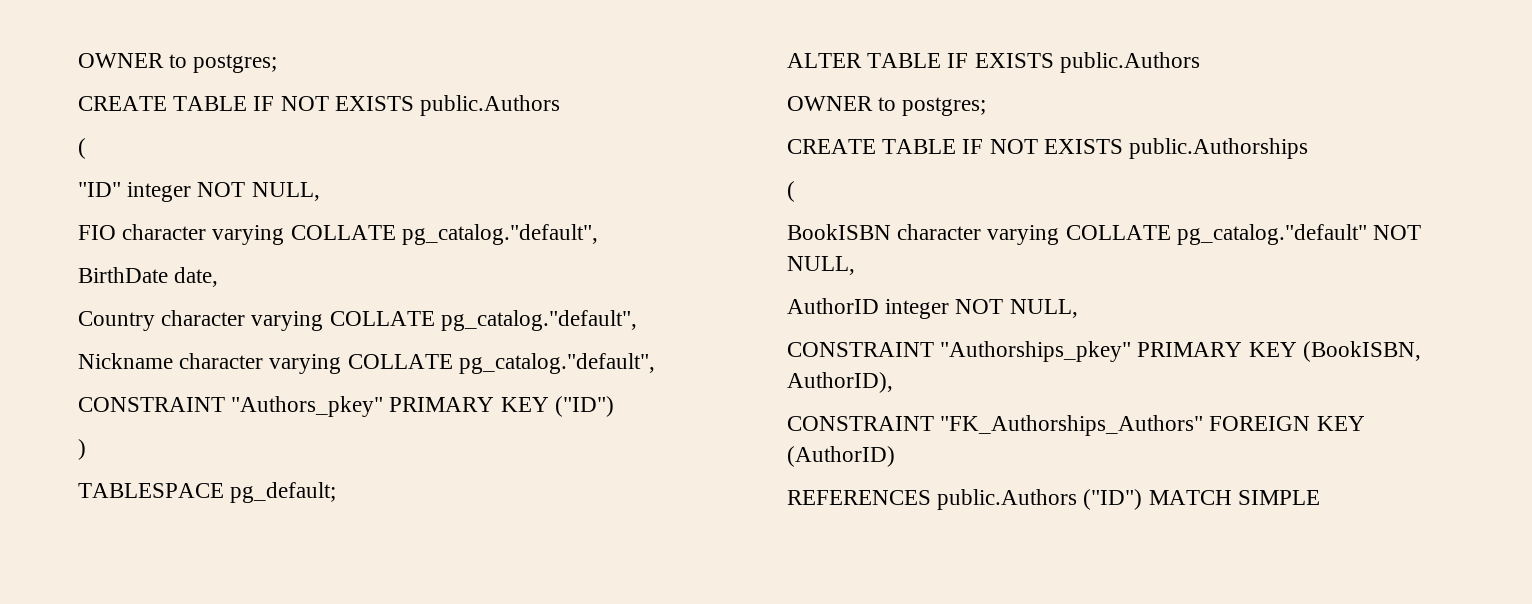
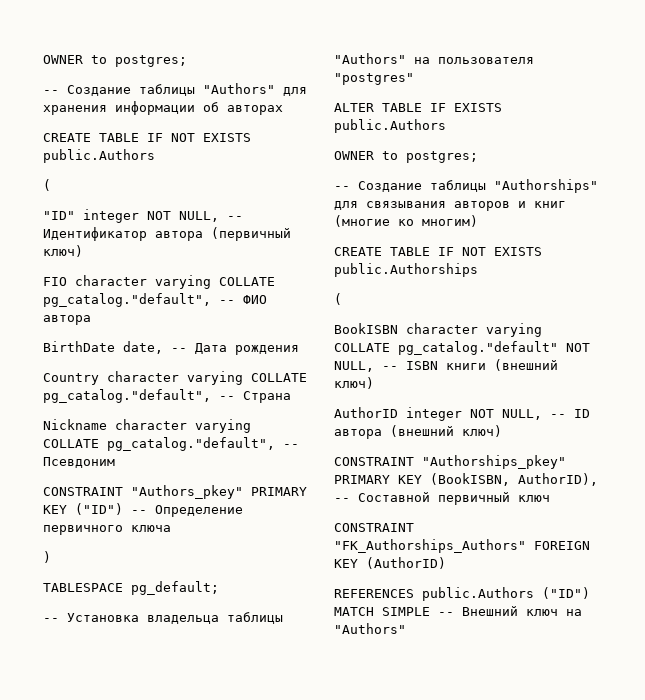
[78,53,278,73] OWNER to postgres; -> [43,55,187,67] [43,83,307,96] [43,101,283,115] OWNER to postgres; // -- Создание таблицы "Authors" для хранения информации об авторах
(320, 191) none -> [227,216,243,220] [43,227,291,241] [43,245,83,257] -- Идентификатор автора (первичный ключ)
(598, 234) none -> [219,295,267,304] [43,315,91,325] -- ФИО автора
(219, 277) none -> [171,343,299,355] -- Дата рождения
(637, 320) none -> [219,391,291,403] -- Страна
(655, 363) none -> [283,444,299,448] [43,457,115,468] -- Псевдоним
(614, 406) none -> [131,505,243,517] [43,525,171,535] -- Определение первичного ключа
(337, 492) none -> [43,612,283,624] [334,53,534,64] [334,73,414,85] // -- Установка владельца таблицы "Authors" на пользователя "postgres"
(987, 106) none -> [334,179,598,193] [334,201,566,211] [334,215,478,227] // -- Создание таблицы "Authorships" для связывания авторов и книг (многие ко многим)
(855, 265) none -> [382,359,558,371] [334,377,374,389] -- ISBN книги (внешний ключ)
(1078, 308) none -> [550,409,590,418] [334,425,502,439] -- ID автора (внешний ключ)
(893, 382) none -> [334,492,550,505] -- Составной первичный ключ
(1320, 497) none -> [438,606,582,616] [334,623,406,634] -- Внешний ключ на "Authors"

